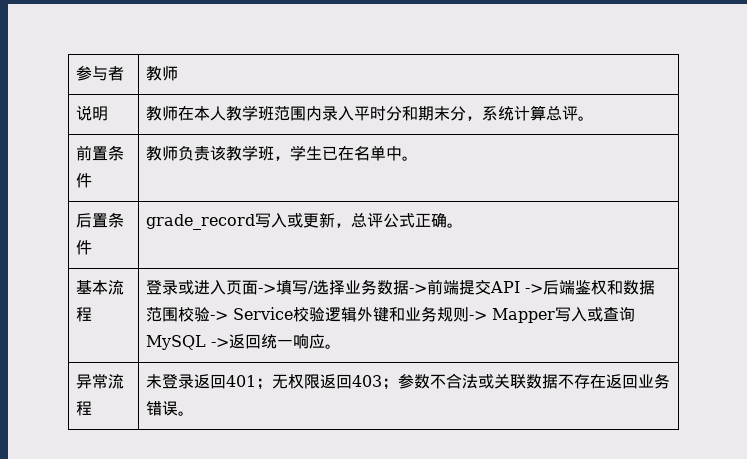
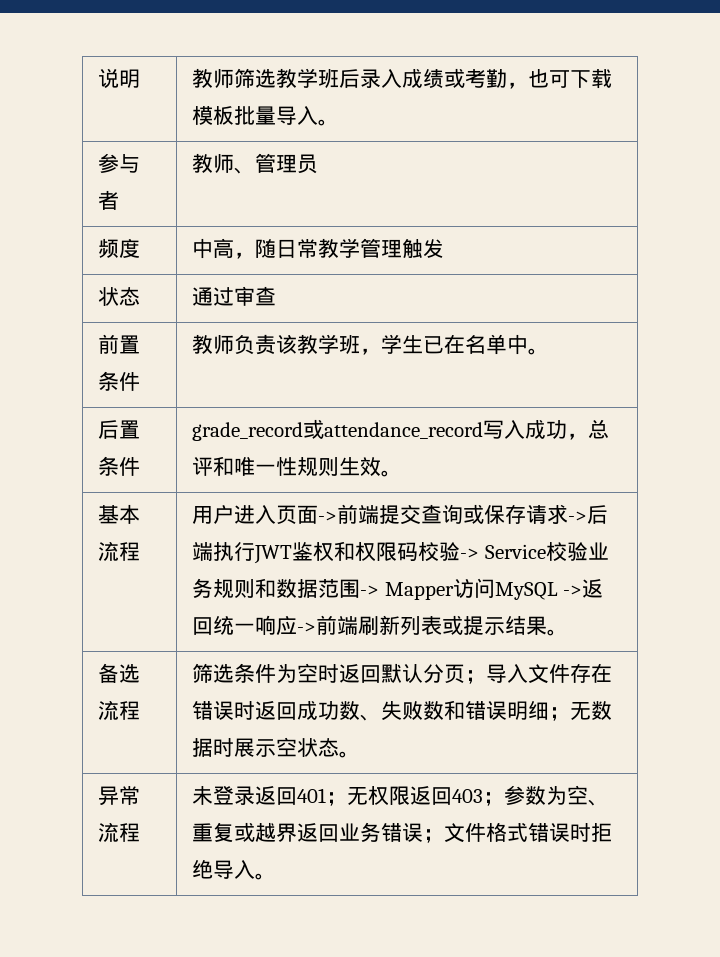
[76,66,125,81] [146,66,179,81] [76,105,109,121] [146,105,595,121] 参与者 | 教师 // 说明 | 教师在本人教学班范围内录入平时分和期末分，系统计算总评。 -> [98,68,141,88] [192,68,613,89] [192,106,340,126] [98,153,141,173] [98,190,120,210] [192,153,319,174] [98,238,141,258] [192,238,445,259] [98,287,141,306] [192,286,277,306] 说明 | 教师筛选教学班后录入成绩或考勤，也可下载模板批量导入。 // 参与者 | 教师、管理员 // 频度 | 中高，随日常教学管理触发 // 状态 | 通过审查
[255,212,448,228] 写入或更新，总评公式正确 -> [303,419,610,440] [192,456,382,476] 或attendance_record写入成功，总评和唯一性规则生效
[146,280,195,295] 登录或 -> [192,505,235,524] 用户
[276,279,656,295] [146,306,636,323] 填写/选择业务数据->前端提交API ->后端鉴权和数据范围校验-> Service校验逻辑外键和业务规则-> Mapper写入或查询 -> [337,504,609,525] [192,541,609,564] [192,578,495,600] 前端提交查询或保存请求->后端执行JWT鉴权和权限码校验-> Service校验业务规则和数据范围-> Mapper访问
(326, 341) none -> [297,615,569,636] [98,663,141,683] [98,700,141,720] [192,663,613,684] [192,700,613,721] [192,737,340,757] ->前端刷新列表或提示结果。 // 备选流程 | 筛选条件为空时返回默认分页；导入文件存在错误时返回成功数、失败数和错误明细；无数据时展示空状态
[430,373,671,389] [146,401,179,416] 不合法或关联数据不存在返回业务错误 -> [546,785,610,806] [192,822,613,843] [192,859,256,879] 为空、重复或越界返回业务错误；文件格式错误时拒绝导入

